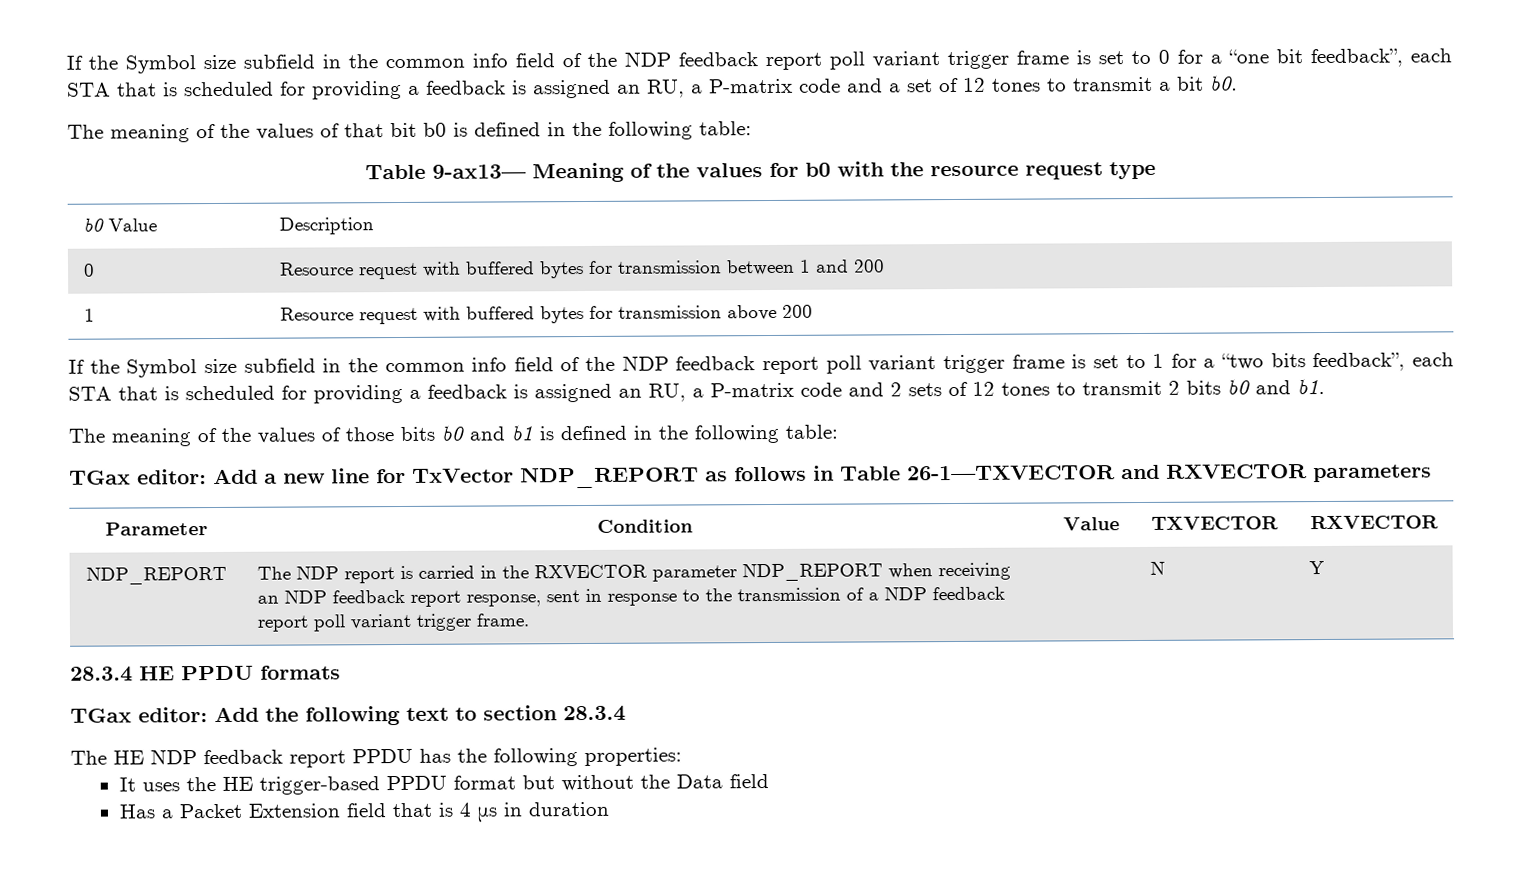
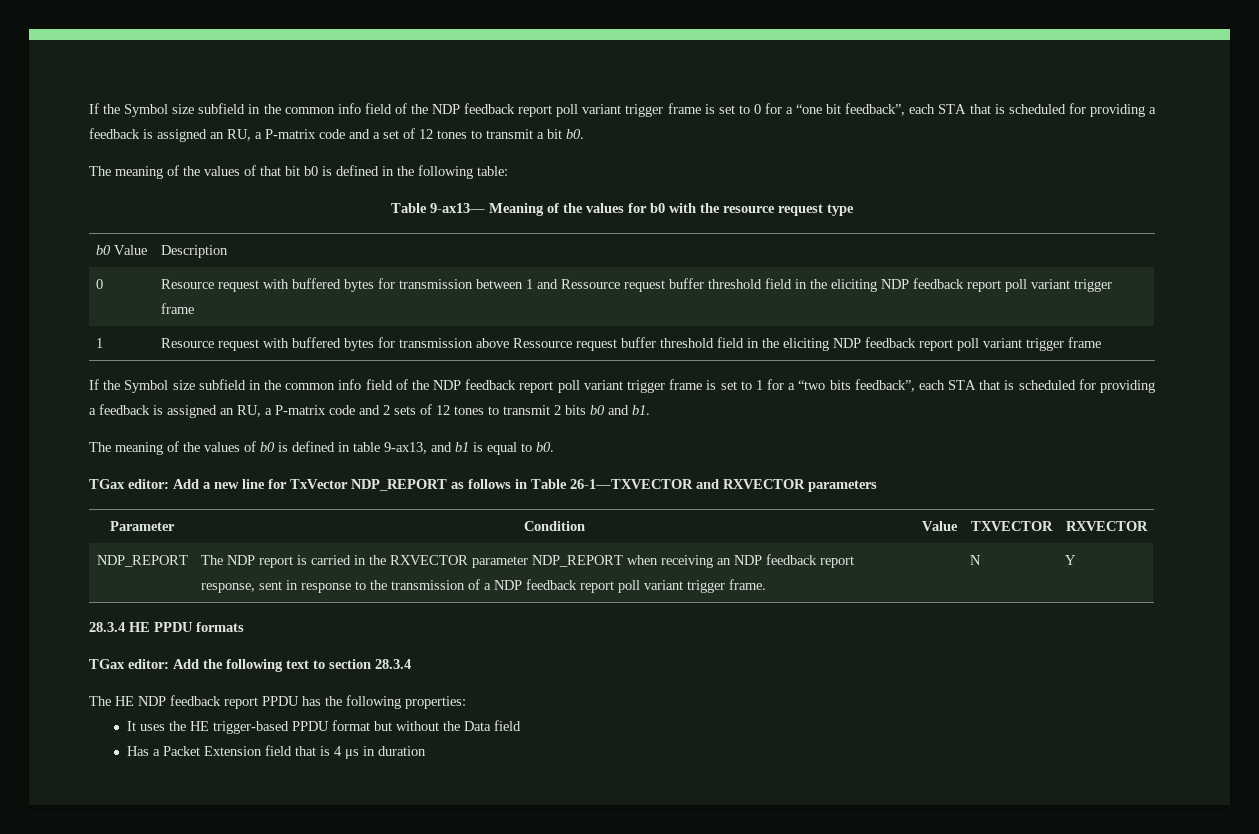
[852,259,885,273] 200 -> [560,278,1112,292] [160,303,194,314] Ressource request buffer threshold field in the eliciting NDP feedback report poll variant trigger frame
[781,304,813,318] 200 -> [512,337,1101,351] Ressource request buffer threshold field in the eliciting NDP feedback report poll variant trigger frame
[345,424,838,444] those bits b0 and b1 is defined in the following table: -> [260,441,554,455] b0 is defined in table 9-ax13, and b1 is equal to b0.

